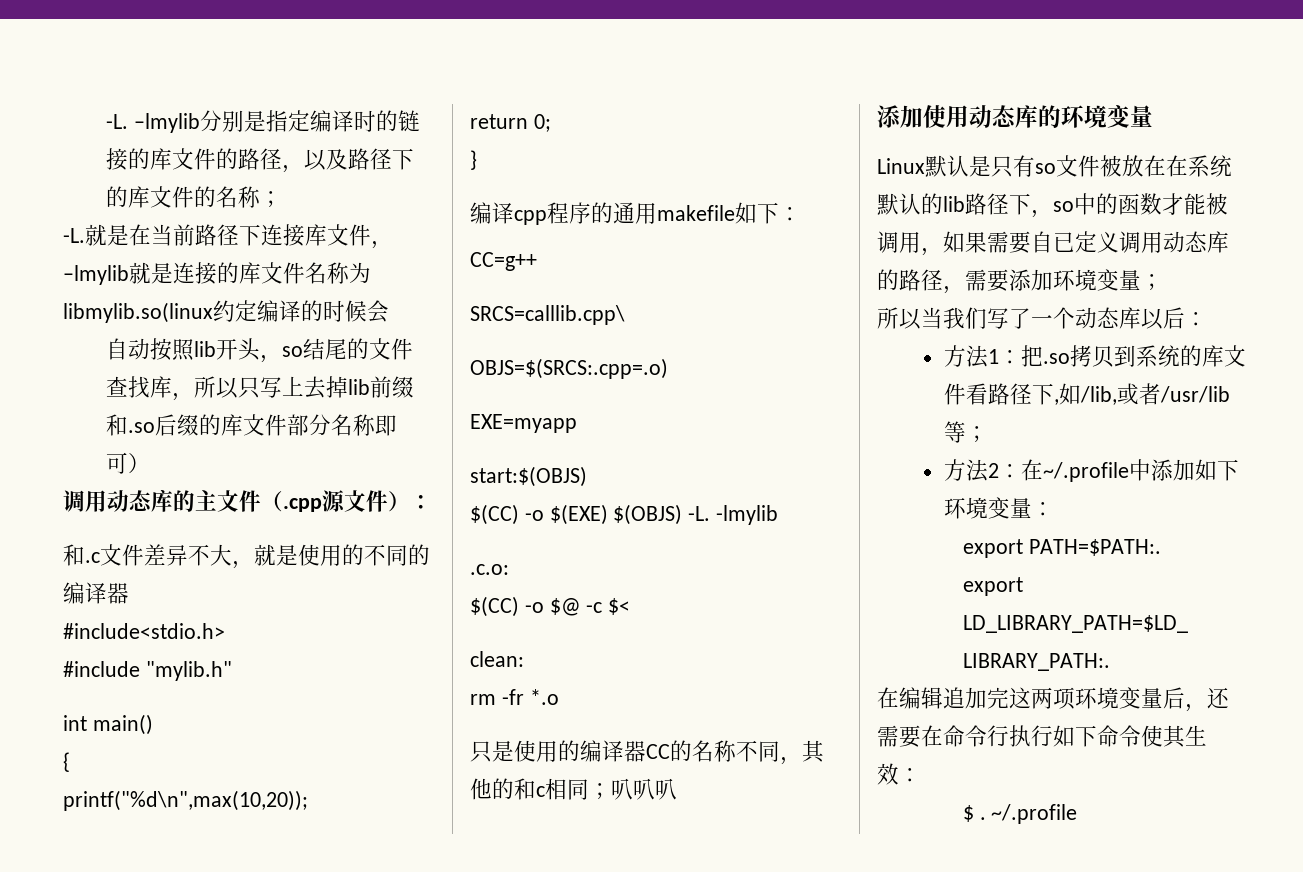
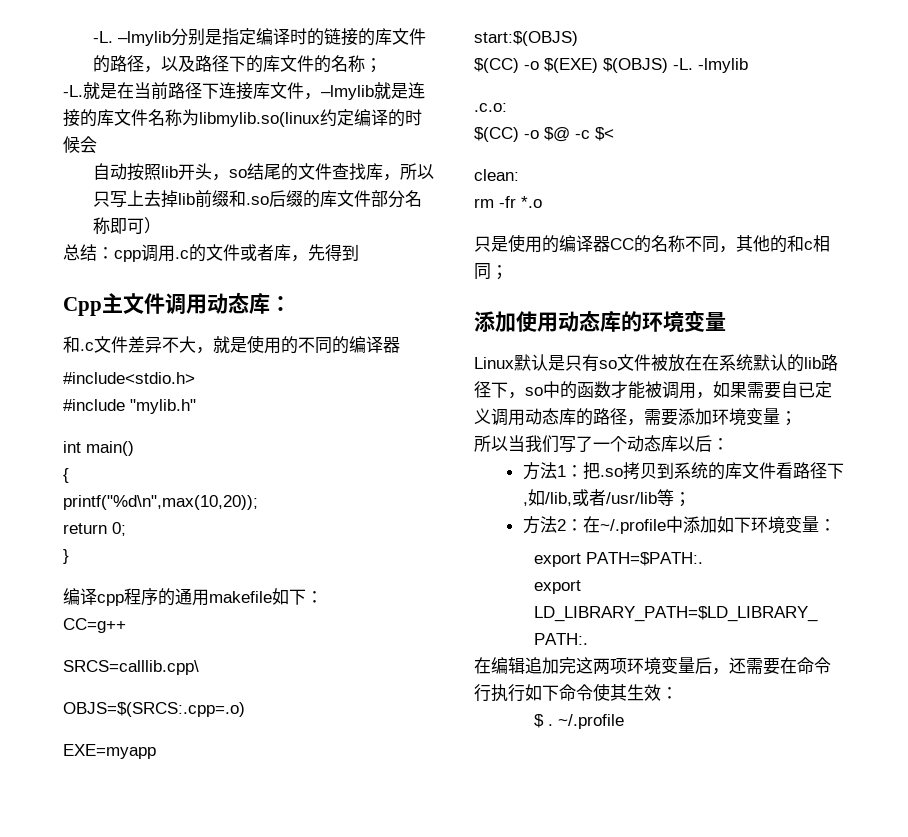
[63,489,410,512] 调用动态库的主文件（.cpp源文件） -> [63,244,359,262] [63,292,270,316] 总结：cpp调用.c的文件或者库，先得到 // Cpp主文件调用动态库
[611,778,677,800] 叭叭叭 -> (508, 272) none

